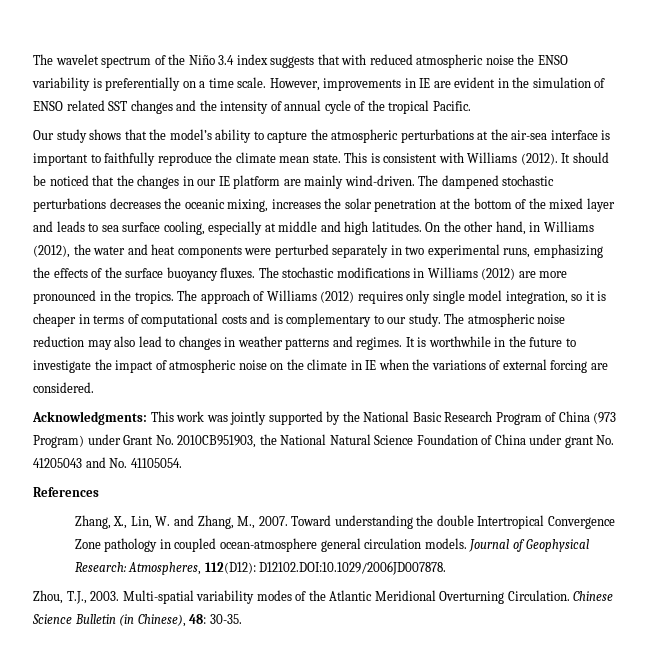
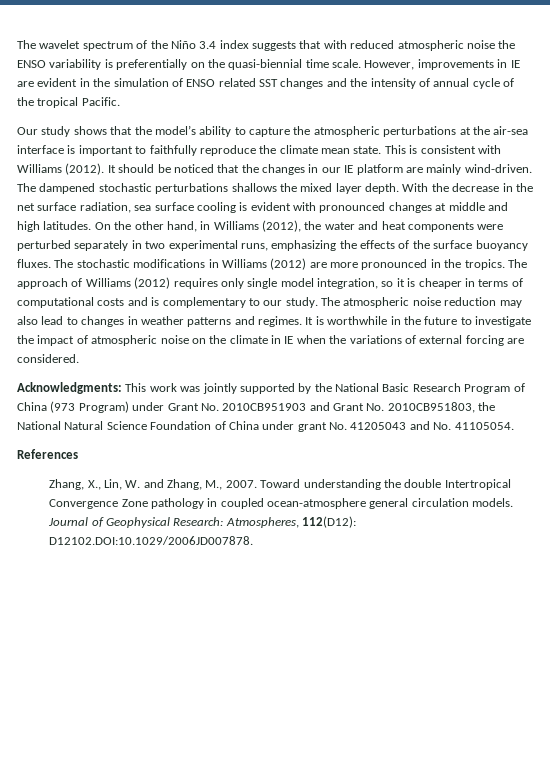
[199,81,206,88] a -> [207,59,303,70] the quasi-biennial
[109,198,615,212] [33,221,263,235] decreases the oceanic mixing, increases the solar penetration at the bottom of the mixed layer and leads to sea surface cooling, especially -> [231,183,533,194] [17,202,432,213] shallows the mixed layer depth. With the decrease in the net surface radiation, sea surface cooling is evident with pronounced changes
[177,435,257,448] 2010CB951903, -> [222,402,475,413] 2010CB951903 and Grant No. 2010CB951803,
[33,590,614,604] [32,614,242,627] // Zhou, T.J., 2003. Multi-spatial variability modes of the Atlantic Meridional Overturning Circulation. Chinese Science Bulletin (in Chinese), 48: 30-35. -> (254, 540) none

